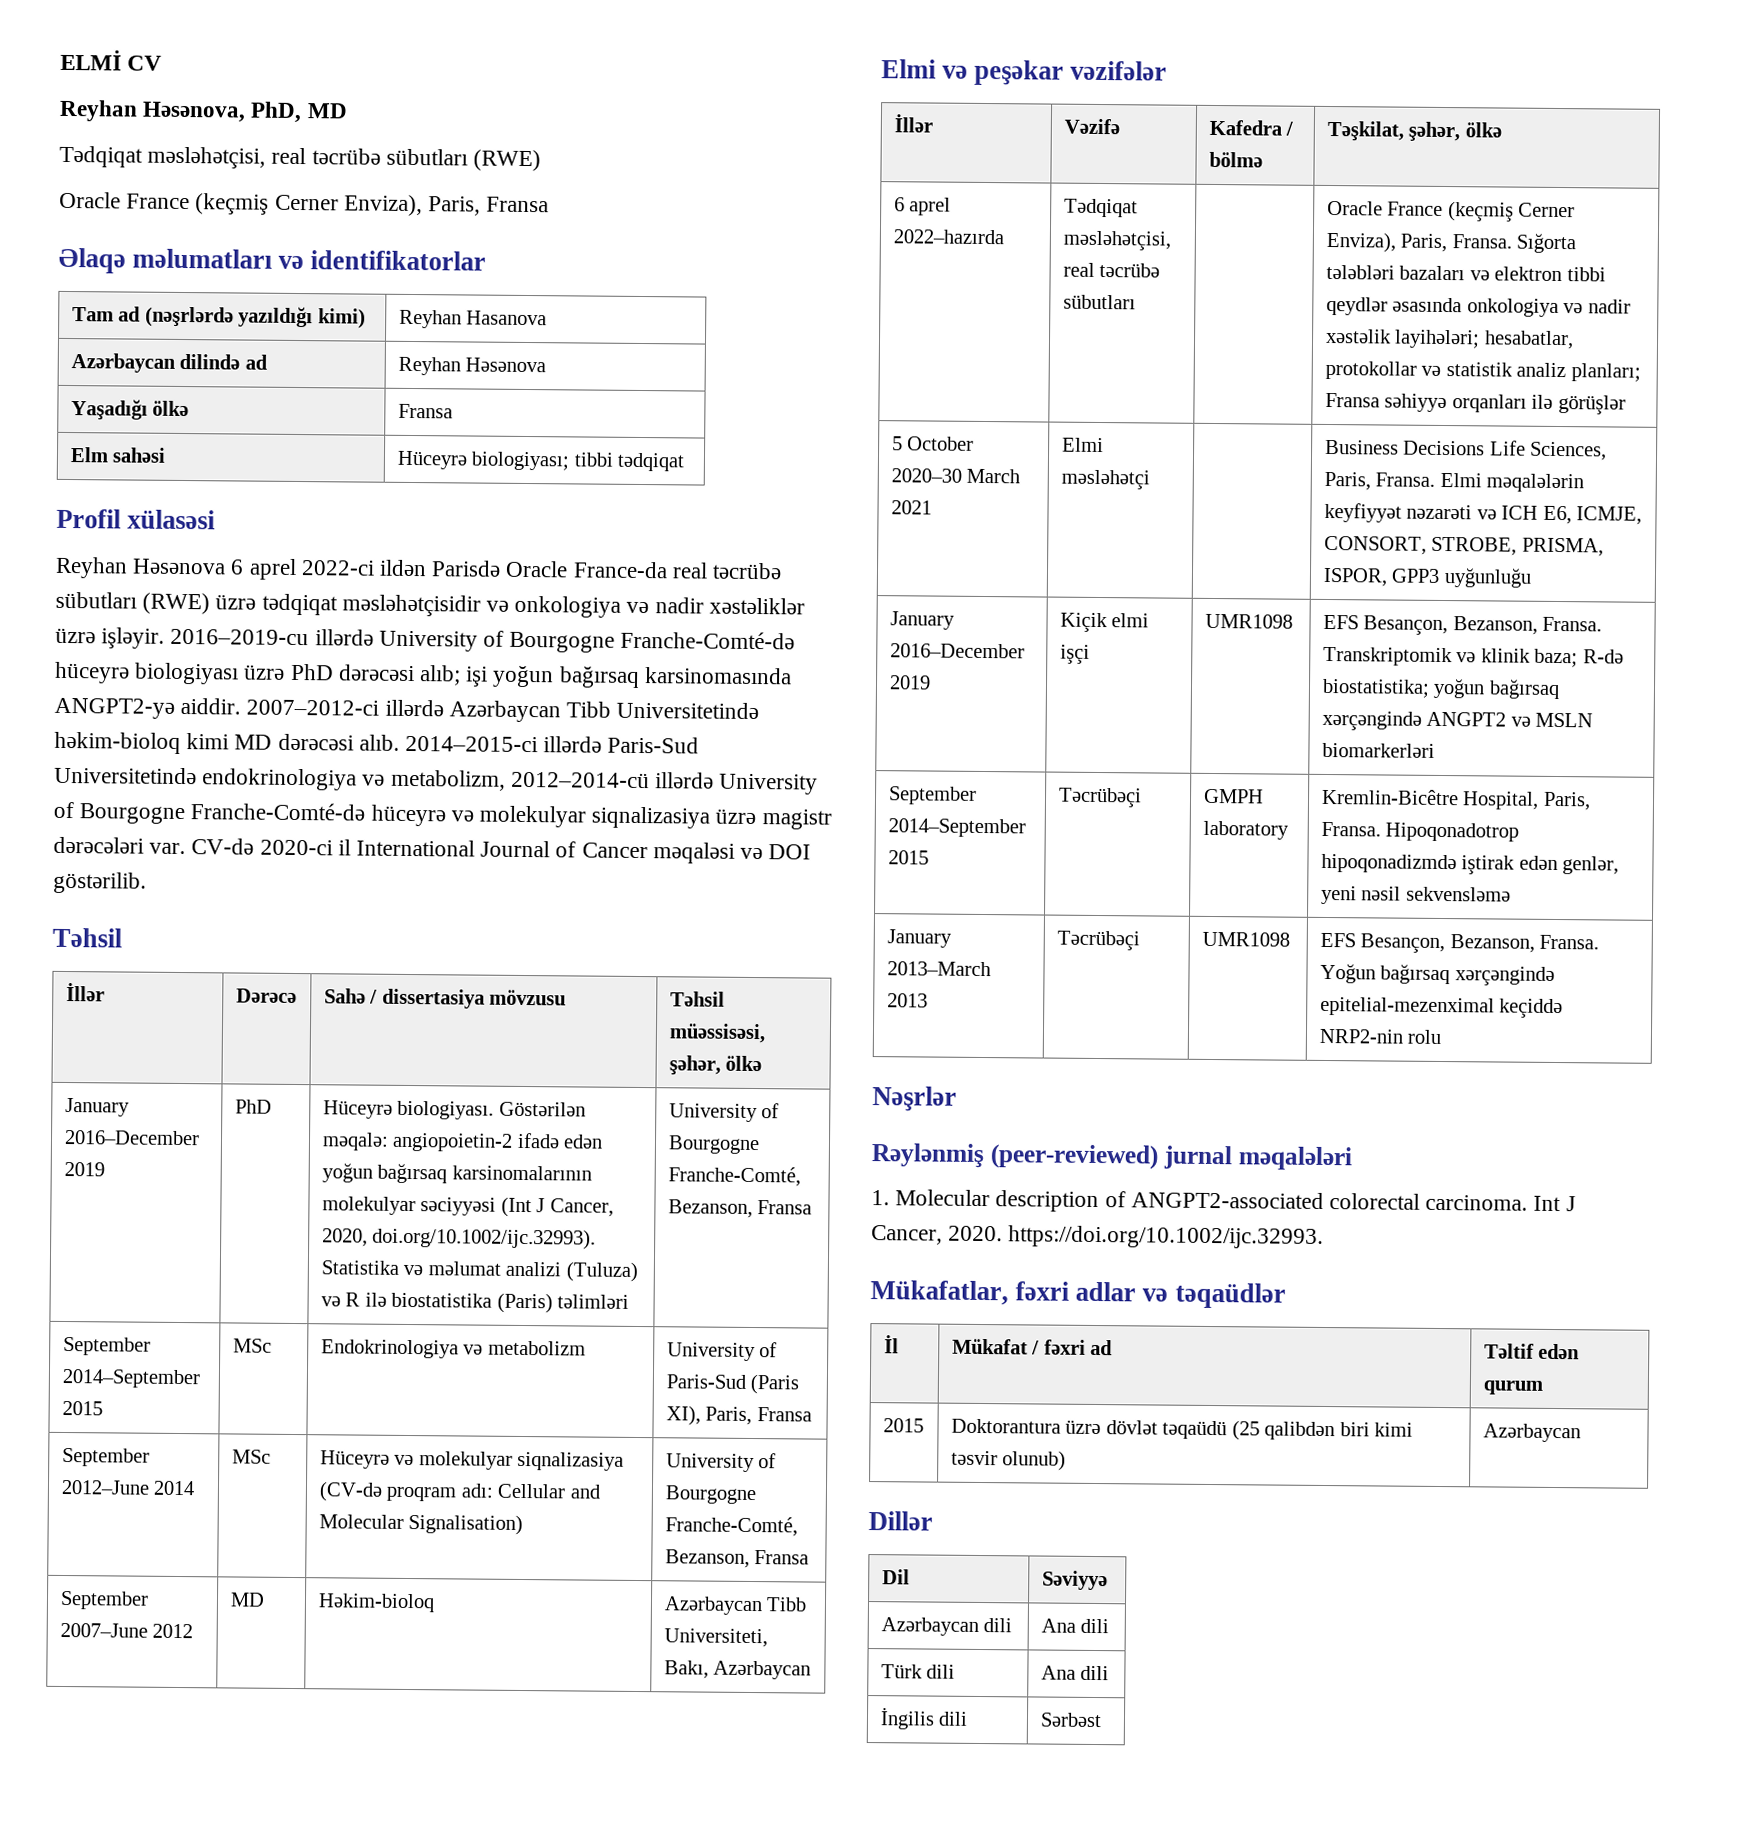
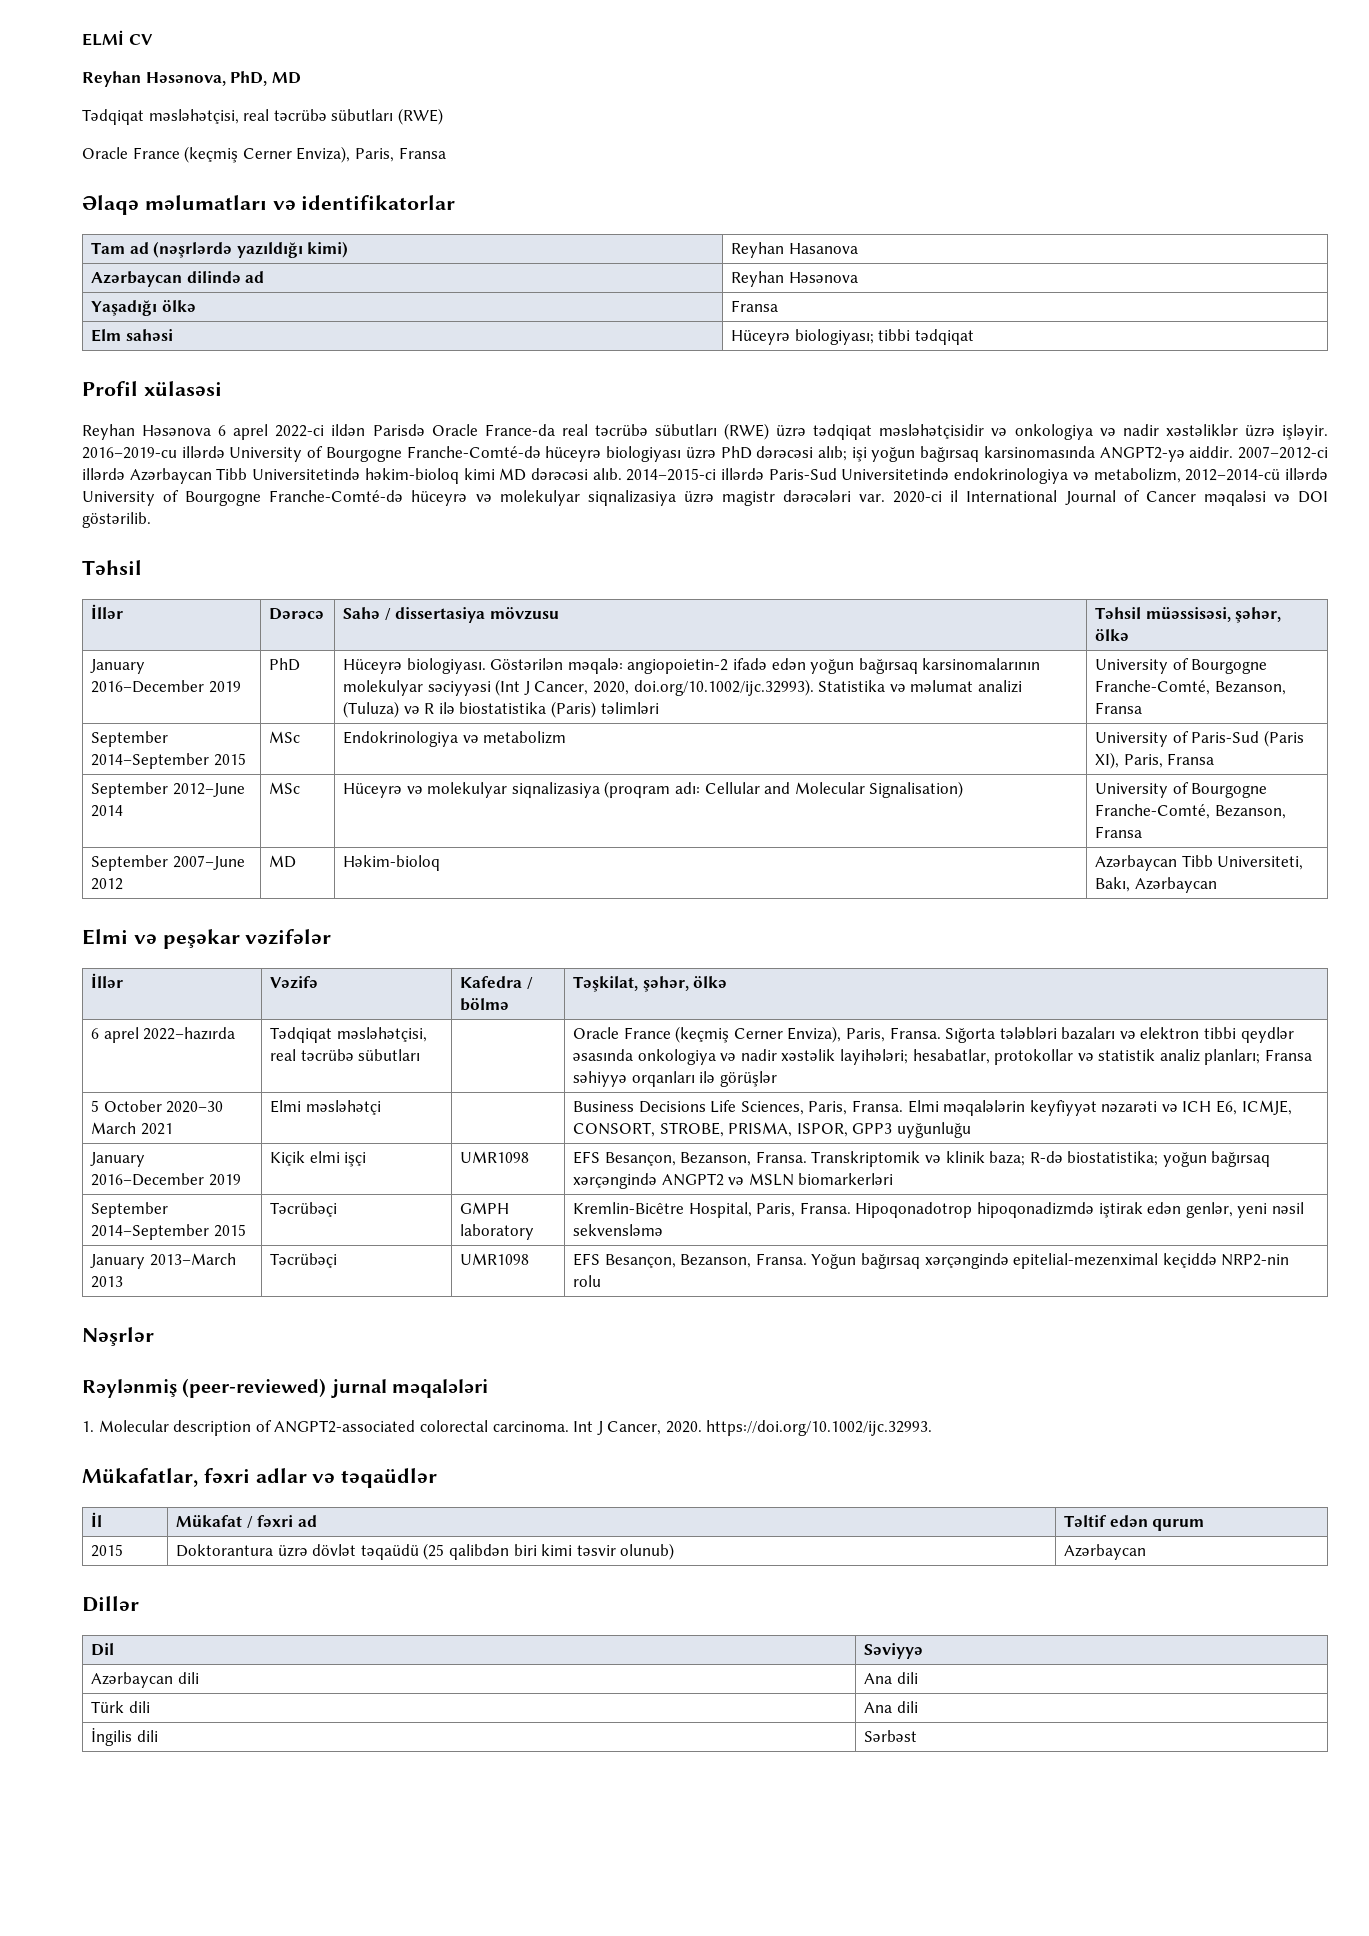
[191,838,255,855] CV-də -> (886, 498) none
[318,1481,457,1502] (CV-də proqram -> [604,781,671,798] (proqram

